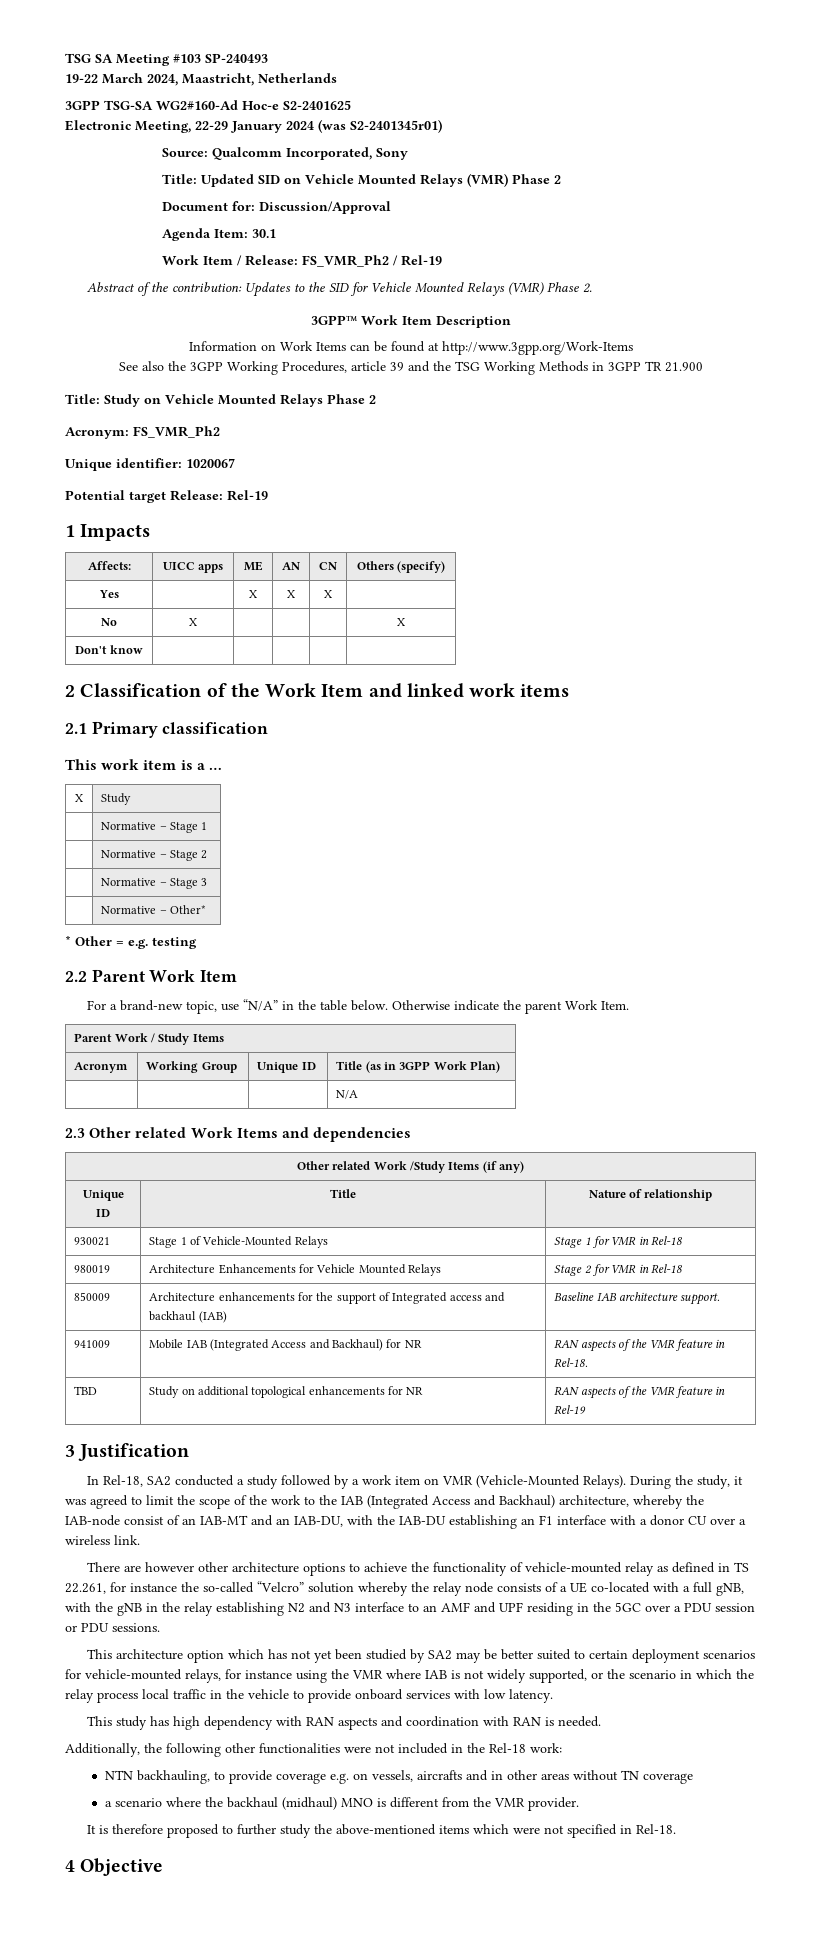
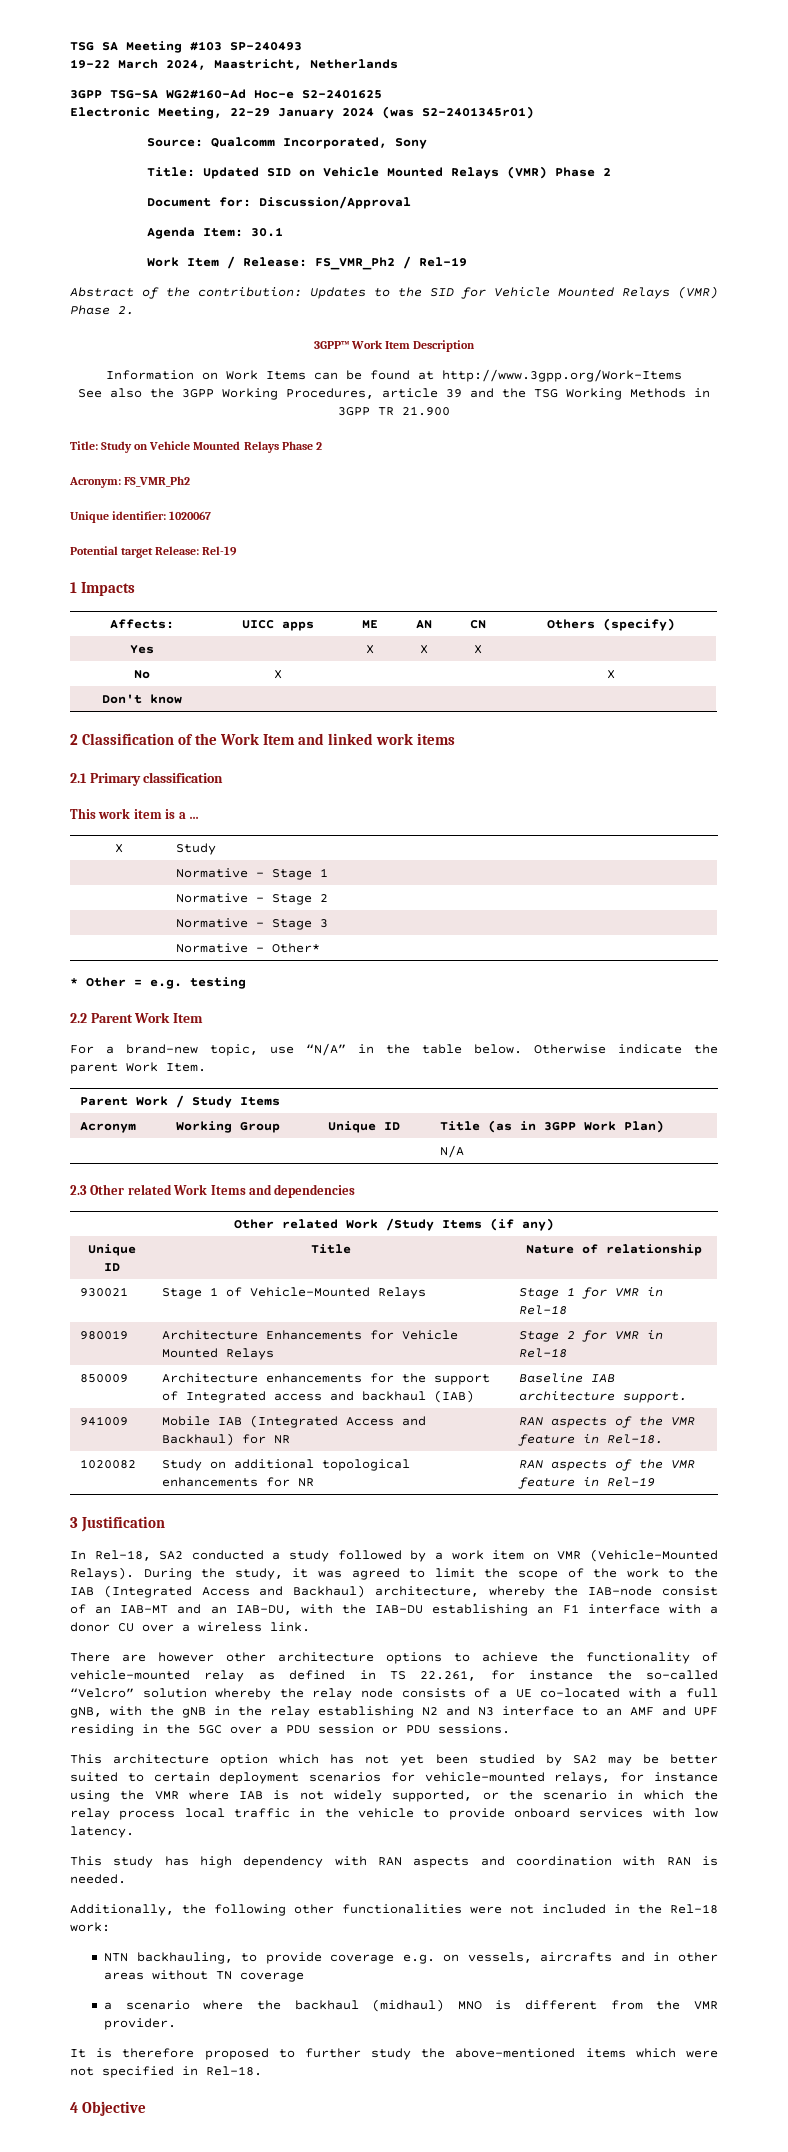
[74,1386,98,1395] TBD -> [79,1459,136,1469] 1020082

